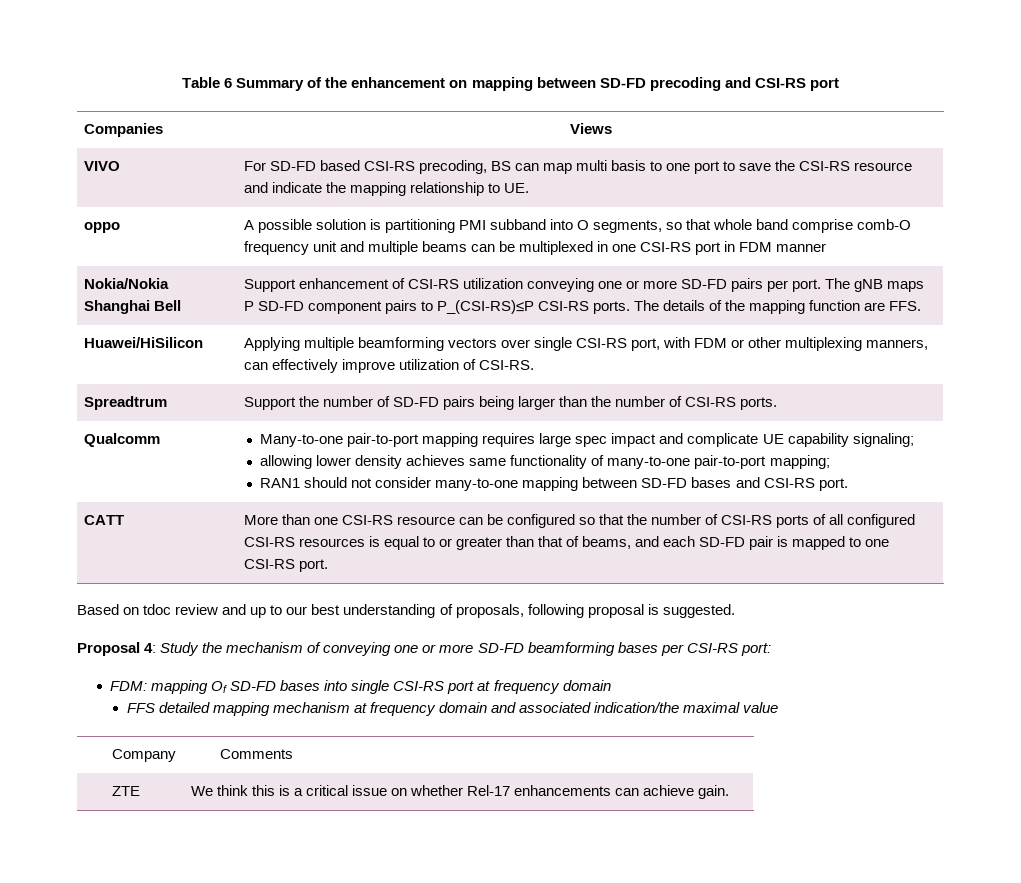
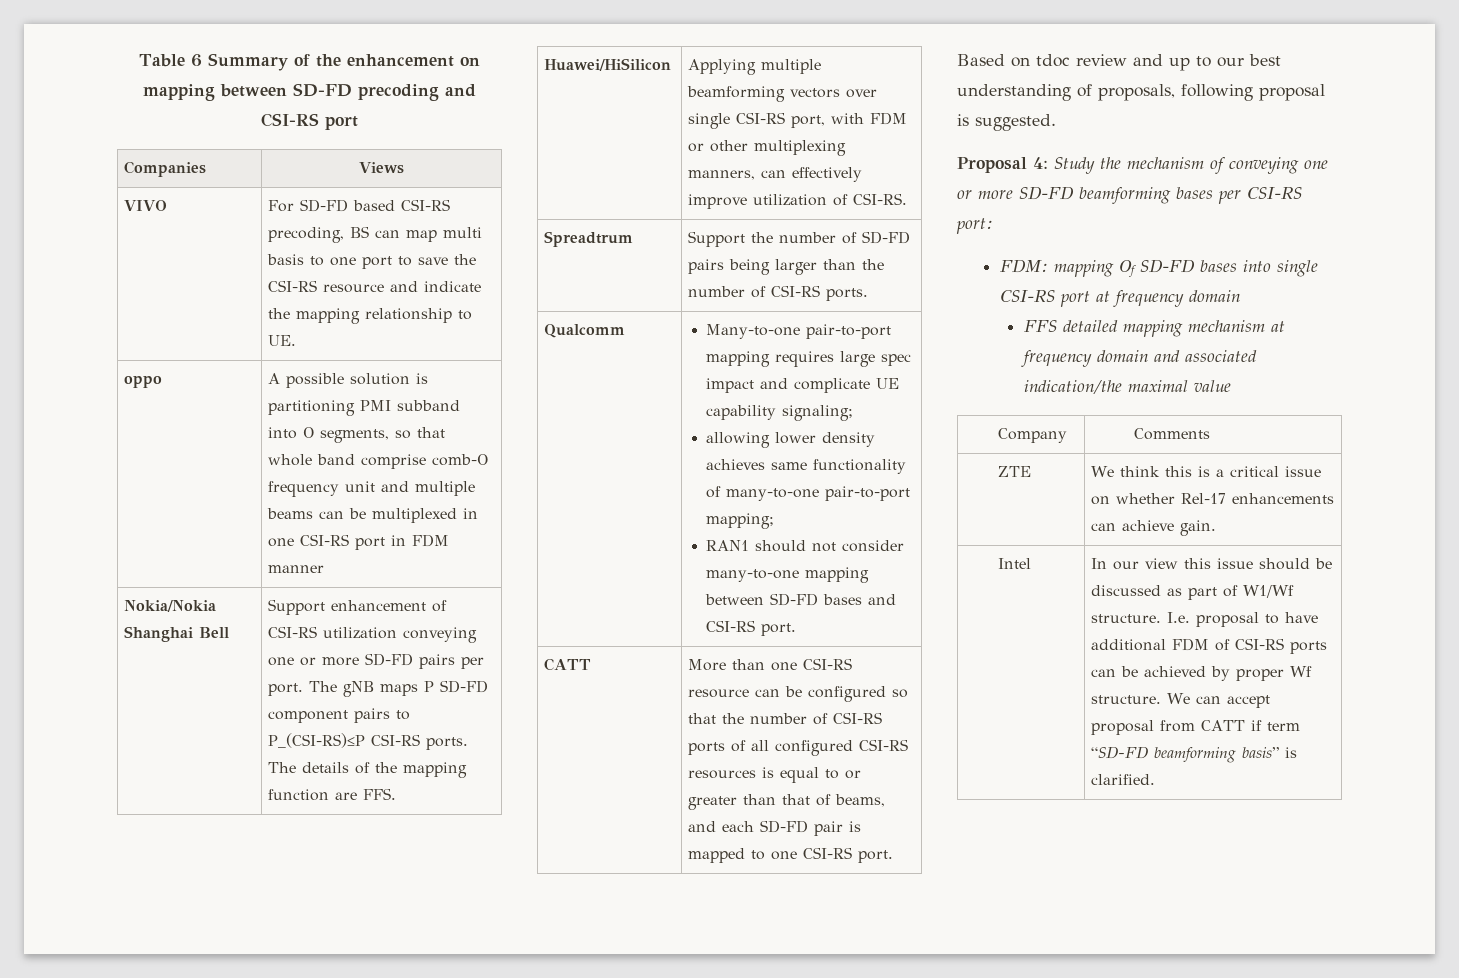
(730, 792) none -> [998,558,1032,569] [1091,558,1333,570] [1091,585,1295,600] [1091,612,1319,627] [1091,638,1328,654] [1091,666,1313,681] [1091,693,1271,708] [1091,720,1301,735] [1091,746,1298,763] [1091,774,1156,785] // Intel | In our view this issue should be discussed as part of W1/Wf structure. I.e. proposal to have additional FDM of CSI-RS ports can be achieved by proper Wf structure. We can accept proposal from CATT if term “SD-FD beamforming basis” is clarified.

